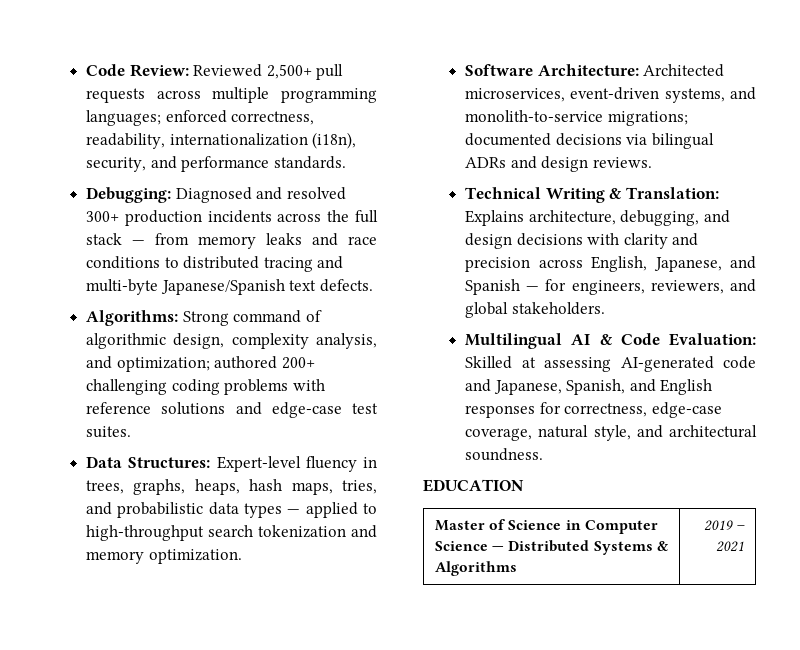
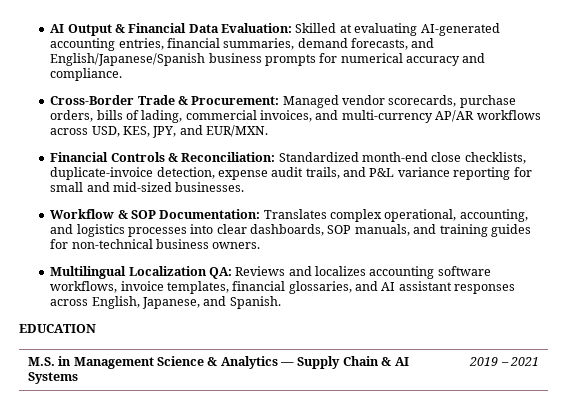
[86,64,344,80] [86,87,377,103] [86,110,315,126] [86,132,357,149] [86,156,346,172] [86,187,346,203] [86,210,378,226] [86,233,377,249] [86,256,344,272] [86,279,373,295] [86,310,322,326] [86,333,377,349] [86,356,315,372] [86,379,325,395] [86,402,378,418] [86,426,132,438] [86,456,377,472] [86,479,377,495] [86,502,377,518] [86,525,377,541] [86,549,242,564] [465,64,725,77] [465,87,756,103] [465,110,688,126] [465,133,714,149] [465,156,652,172] [465,187,719,203] [465,210,730,226] [465,233,699,249] [465,256,756,272] [465,279,756,295] [465,302,605,318] [465,333,756,349] [465,356,756,372] [465,379,713,395] [465,402,722,418] [465,425,757,441] [465,448,544,461] [423,479,524,492] [435,519,658,534] [435,540,590,552] Code Review: Reviewed 2,500+ pull requests across multiple programming languages; enforced correctness, readability, internationalization (i18n), security, and performance standards. // Debugging: Diagnosed and resolved 300+ production incidents across the full stack — from memory leaks and race conditions to distributed tracing and multi-byte Japanese/Spanish text defects. // Algorithms: Strong command of algorithmic design, complexity analysis, and optimization; authored 200+ challenging coding problems with reference solutions and edge-case test suites. // Data Structures: Expert-level fluency in trees, graphs, heaps, hash maps, tries, and probabilistic data types — applied to high-throughput search tokenization and memory optimization. // Software Architecture: Architected microservices, event-driven systems, and monolith-to-service migrations; documented decisions via bilingual ADRs and design reviews. // Technical Writing & Translation: Explains architecture, debugging, and design decisions with clarity and precision across English, Japanese, and Spanish — for engineers, reviewers, and global stakeholders. // Multilingual AI & Code Evaluation: Skilled at assessing AI-generated code and Japanese, Spanish, and English responses for correctness, edge-case coverage, natural style, and architectural soundness. // EDUCATION // Master of Science in Computer Science — Distributed -> [50,23,500,36] [50,38,435,51] [50,53,486,66] [50,68,123,81] [50,95,516,108] [50,110,541,123] [50,125,269,138] [50,152,526,164] [50,167,532,180] [50,182,245,192] [50,209,528,222] [50,224,531,237] [50,239,261,249] [50,266,491,279] [50,281,516,294] [50,296,281,309] [19,324,96,333] [27,356,409,369] AI Output & Financial Data Evaluation: Skilled at evaluating AI-generated accounting entries, financial summaries, demand forecasts, and English/Japanese/Spanish business prompts for numerical accuracy and compliance. // Cross-Border Trade & Procurement: Managed vendor scorecards, purchase orders, bills of lading, commercial invoices, and multi-currency AP/AR workflows across USD, KES, JPY, and EUR/MXN. // Financial Controls & Reconciliation: Standardized month-end close checklists, duplicate-invoice detection, expense audit trails, and P&L variance reporting for small and mid-sized businesses. // Workflow & SOP Documentation: Translates complex operational, accounting, and logistics processes into clear dashboards, SOP manuals, and training guides for non-technical business owners. // Multilingual Localization QA: Reviews and localizes accounting software workflows, invoice templates, financial glossaries, and AI assistant responses across English, Japanese, and Spanish. // EDUCATION // M.S. in Management Science & Analytics — Supply Chain & AI
[656,541,668,551] [435,561,518,576] & Algorithms -> (78, 378) none

